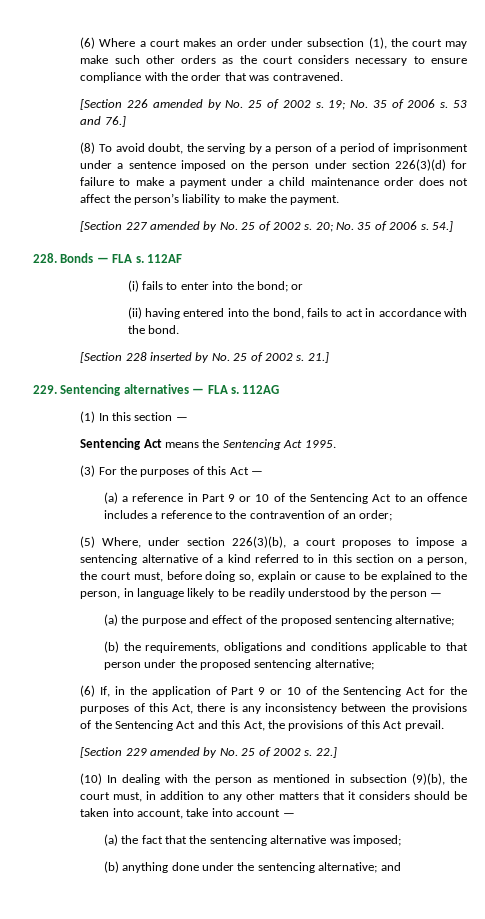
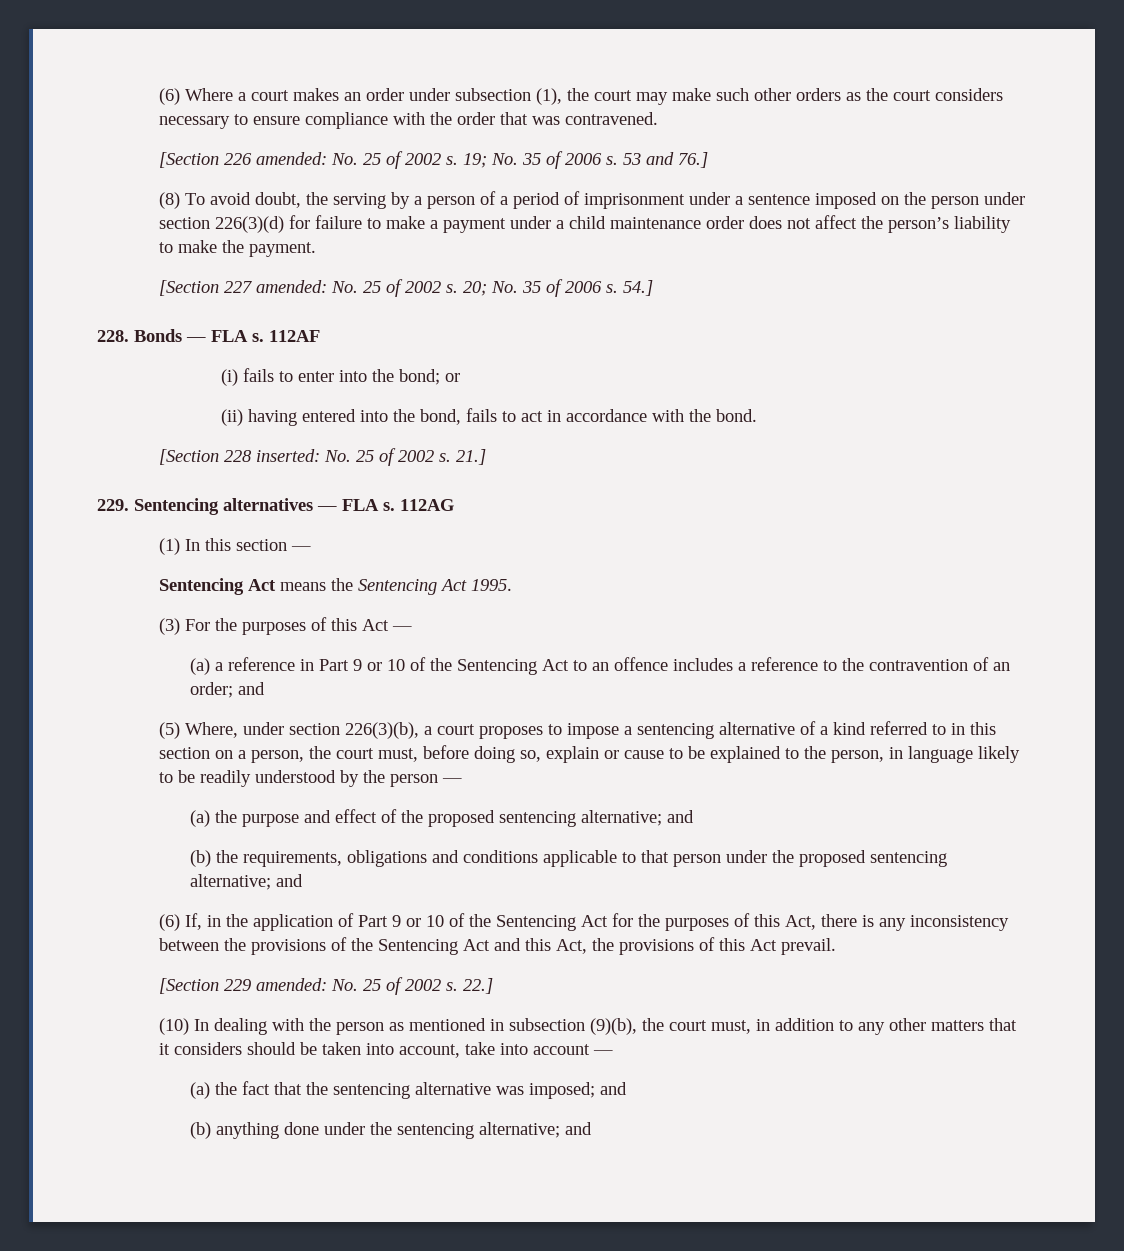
[152,99,222,110] amended by -> [255,152,327,165] amended:
[150,221,218,232] amended by -> [255,280,327,293] amended:
[150,352,210,363] inserted by -> [255,449,320,462] inserted:
(392, 515) none -> [237,682,265,695] and
(455, 620) none -> [666,810,694,823] and
(374, 664) none -> [275,874,303,887] and
[150,747,218,758] amended by -> [255,978,327,991] amended:
(401, 840) none -> [599,1082,627,1095] and

